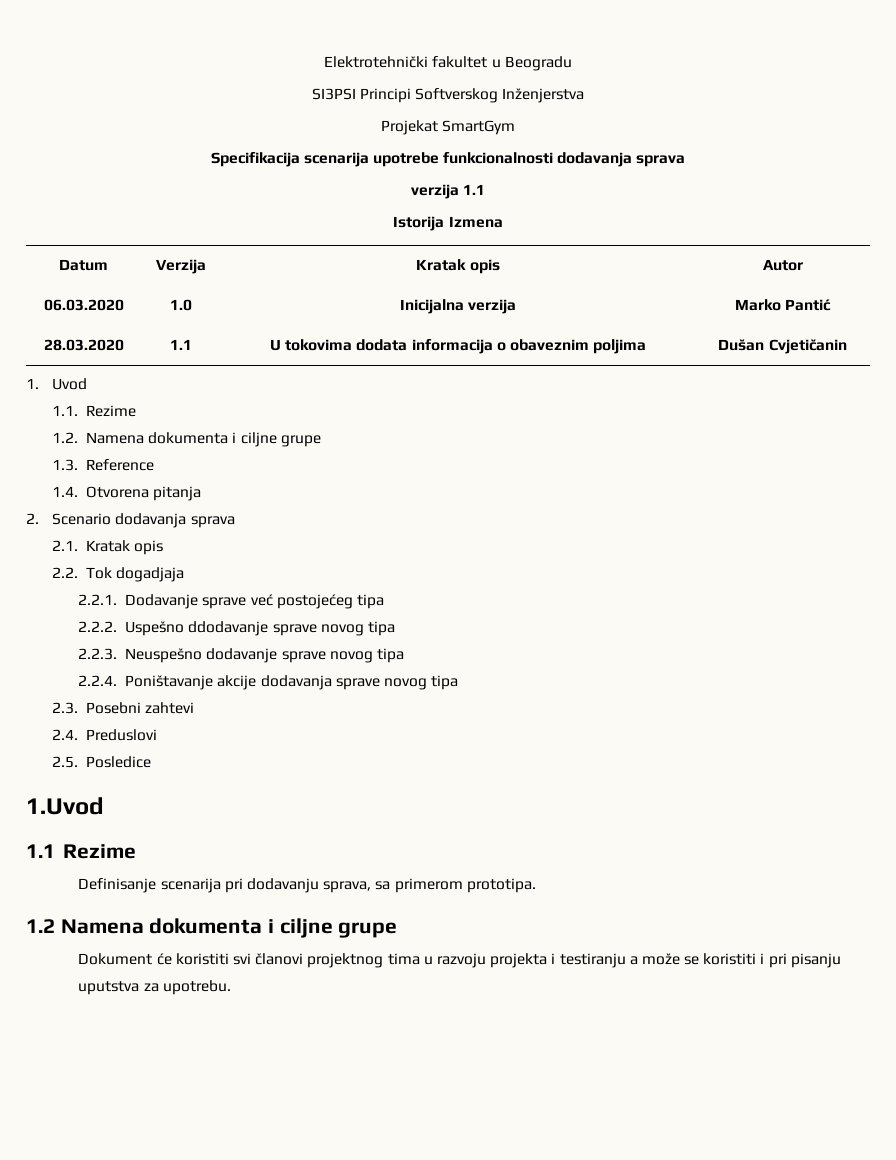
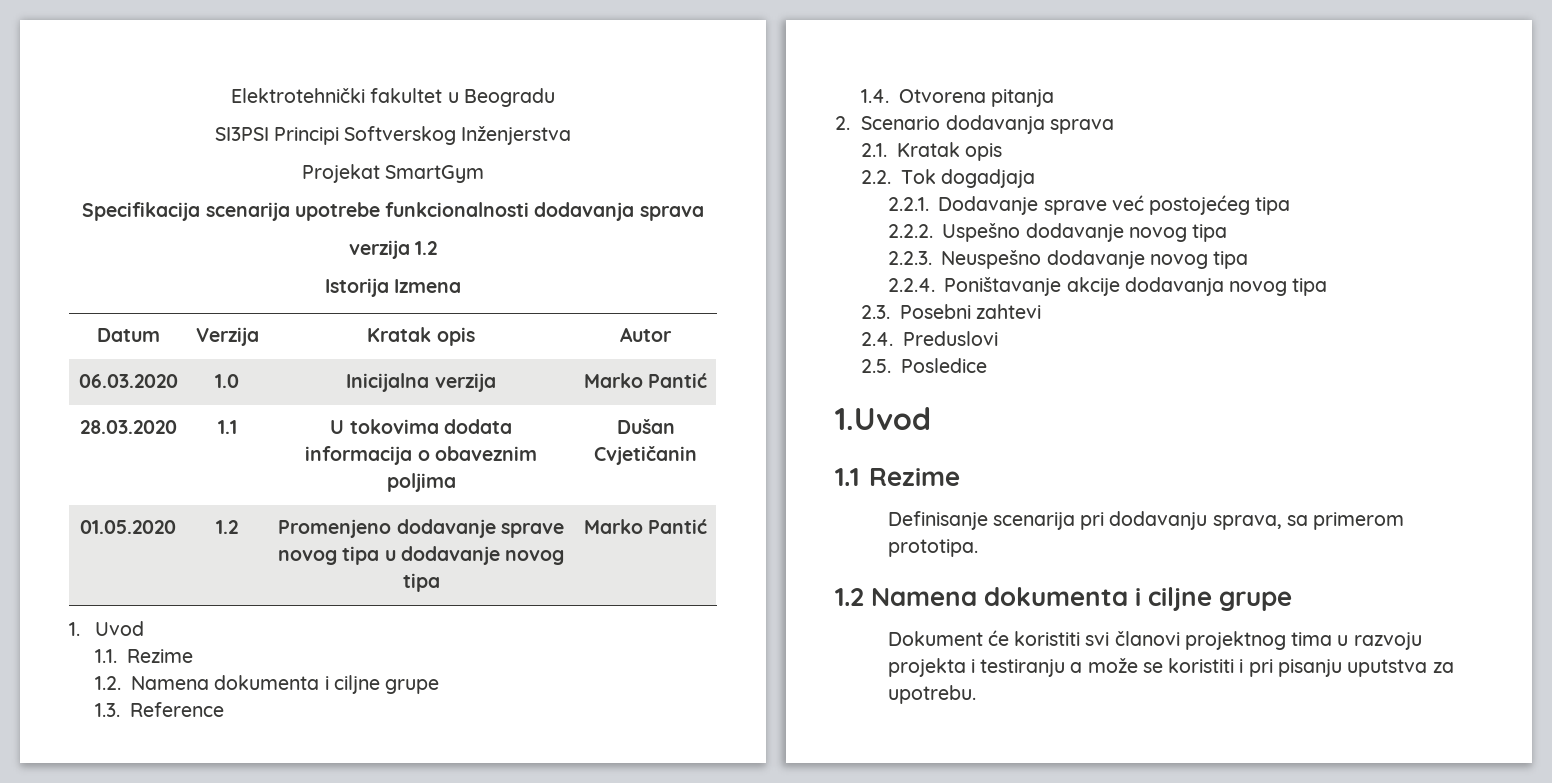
[463,184,486,195] 1.1 -> [415,241,438,255] 1.2
(847, 346) none -> [80,520,176,534] [216,520,238,534] [278,519,564,538] [277,546,565,565] [402,573,440,592] [583,519,708,534] // 01.05.2020 | 1.2 | Promenjeno dodavanje sprave novog tipa u dodavanje novog tipa | Marko Pantić
[188,621,317,636] ddodavanje sprave -> [1025,223,1124,242] dodavanje
[281,651,326,663] sprave -> (1145, 259) none
[335,678,380,690] sprave -> (1224, 286) none

